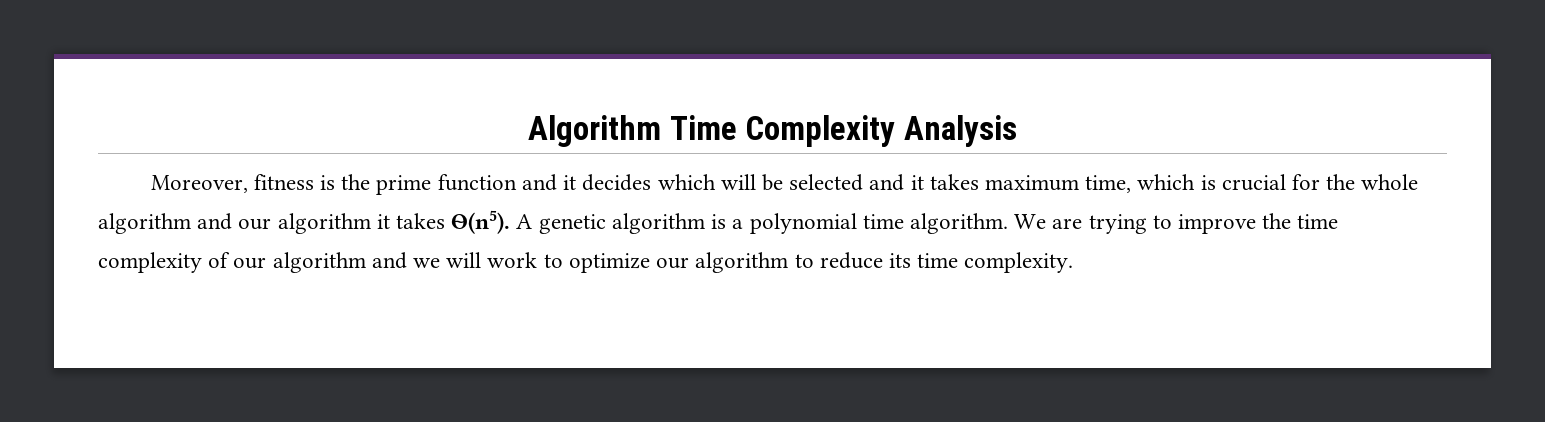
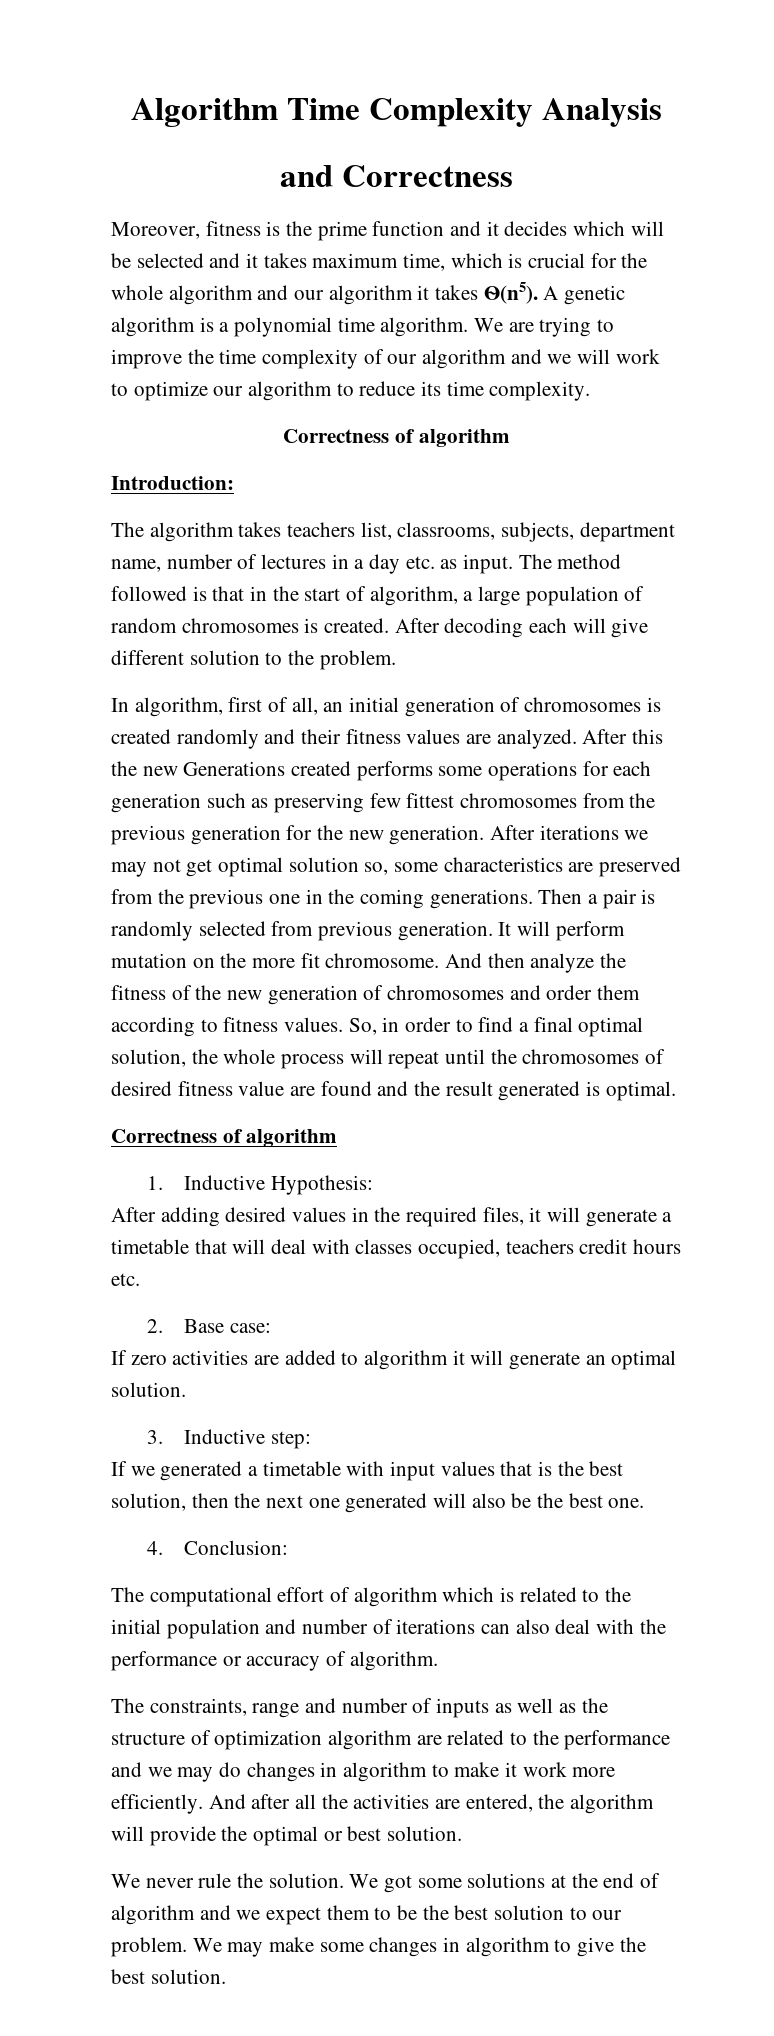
(1017, 131) none -> [280,165,513,187] // and Correctness
(1074, 262) none -> [283,429,510,447] [111,476,234,490] [111,522,675,542] [111,554,622,574] [111,586,645,606] [111,618,649,638] [111,650,396,670] [111,697,661,717] [111,729,664,749] [111,761,652,781] [111,793,656,813] [111,825,649,845] [111,857,682,877] [111,889,656,909] [111,921,625,941] [111,953,627,973] [111,985,641,1005] [111,1017,644,1037] [111,1049,666,1069] [111,1081,676,1101] [111,1129,338,1147] [147,1175,373,1195] [111,1207,673,1227] [111,1239,682,1259] [111,1273,140,1286] [147,1319,271,1333] [111,1350,677,1370] [111,1382,186,1397] [147,1429,311,1449] [111,1461,624,1481] [111,1493,645,1513] [147,1540,288,1555] [111,1587,632,1607] [111,1619,666,1639] [111,1651,438,1671] [111,1698,608,1718] [111,1730,671,1750] [111,1762,616,1782] [111,1794,655,1814] [111,1826,463,1846] [111,1873,661,1893] [111,1905,623,1925] [111,1937,646,1957] [111,1969,226,1984] // Correctness of algorithm // Introduction: // The algorithm takes teachers list, classrooms, subjects, department name, number of lectures in a day etc. as input. The method followed is that in the start of algorithm, a large population of random chromosomes is created. After decoding each will give different solution to the problem. // In algorithm, first of all, an initial generation of chromosomes is created randomly and their fitness values are analyzed. After this the new Generations created performs some operations for each generation such as preserving few fittest chromosomes from the previous generation for the new generation. After iterations we may not get optimal solution so, some characteristics are preserved from the previous one in the coming generations. Then a pair is randomly selected from previous generation. It will perform mutation on the more fit chromosome. And then analyze the fitness of the new generation of chromosomes and order them according to fitness values. So, in order to find a final optimal solution, the whole process will repeat until the chromosomes of desired fitness value are found and the result generated is optimal. // Correctness of algorithm // 1. Inductive Hypothesis: // After adding desired values in the required files, it will generate a timetable that will deal with classes occupied, teachers credit hours etc. // 2. Base case: // If zero activities are added to algorithm it will generate an optimal solution. // 3. Inductive step: // If we generated a timetable with input values that is the best solution, then the next one generated will also be the best one. // 4. Conclusion: // The computational effort of algorithm which is related to the initial population and number of iterations can also deal with the performance or accuracy of algorithm. // The constraints, range and number of inputs as well as the structure of optimization algorithm are related to the performance and we may do changes in algorithm to make it work more efficiently. And after all the activities are entered, the algorithm will provide the optimal or best solution. // We never rule the solution. We got some solutions at the end of algorithm and we expect them to be the best solution to our problem. We may make some changes in algorithm to give the best solution.

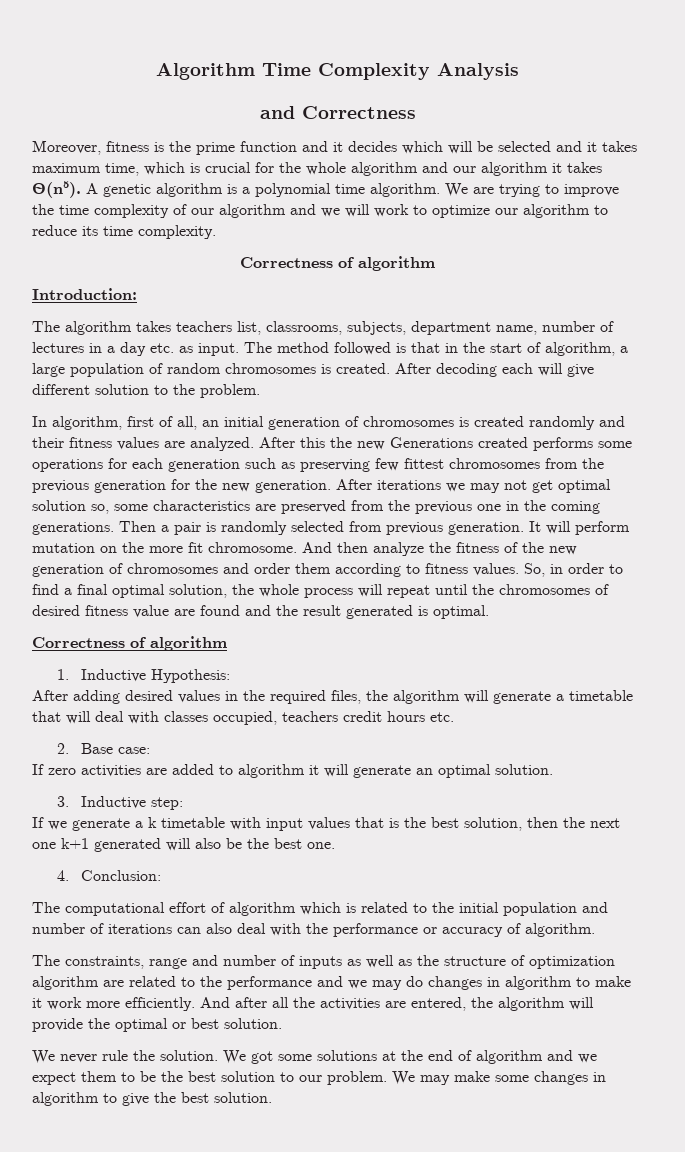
[529,1207,542,1222] it -> [366,690,460,704] the algorithm
[160,1461,259,1481] generated a -> [72,817,157,831] generate a k
(340, 1503) none -> [61,838,89,849] k+1

